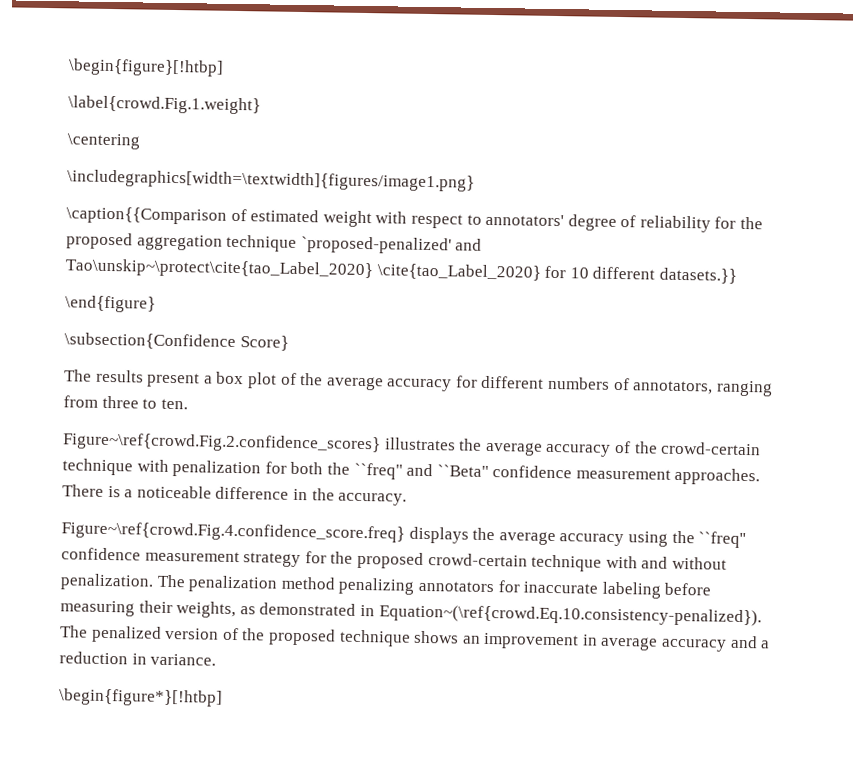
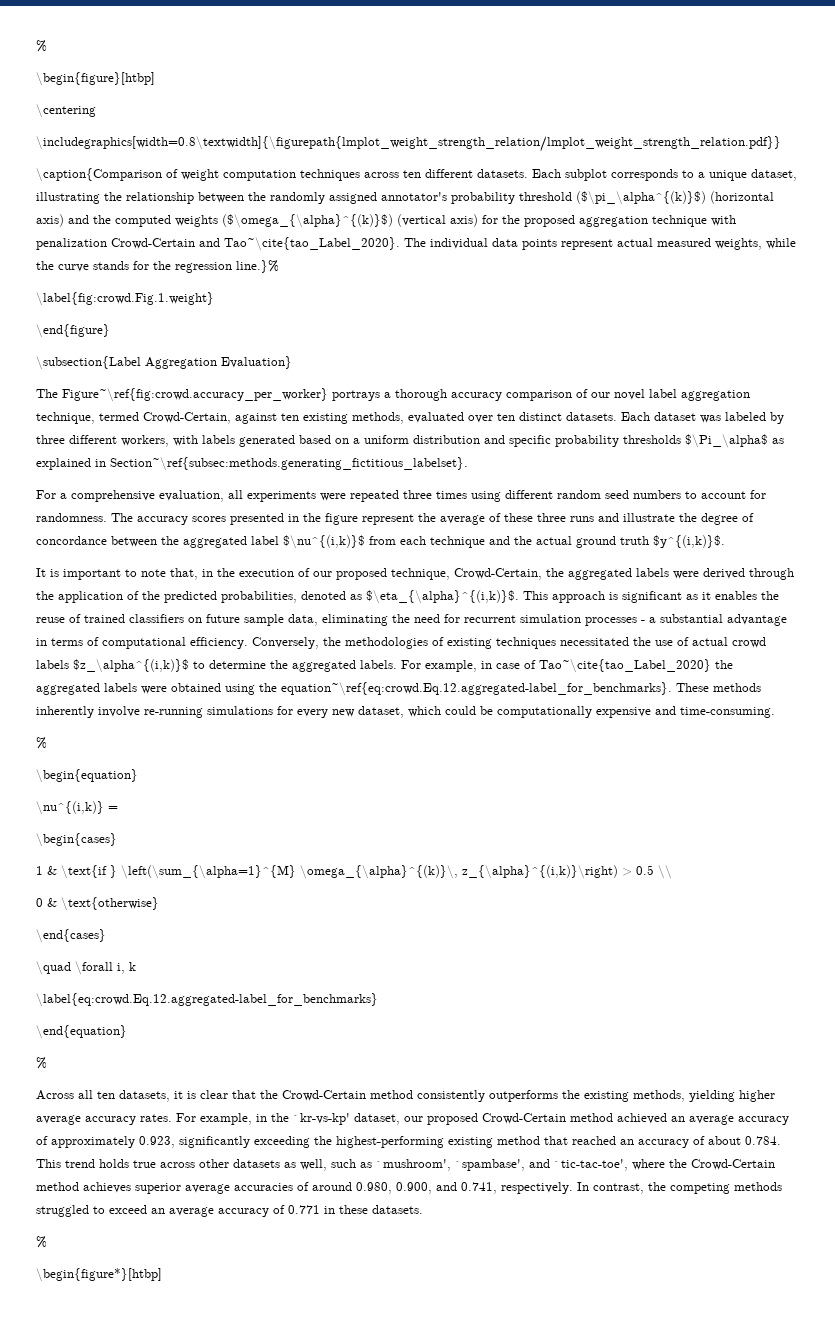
[68,58,224,77] [68,95,261,115] \begin{figure}[!htbp] // \label{crowd.Fig.1.weight} -> [36,40,47,52] [36,72,155,86] % // \begin{figure}[htbp]
[67,169,475,192] [66,206,711,233] \includegraphics[width=\textwidth]{figures/image1.png} // \caption{{Comparison of estimated weight with respect to annotators' degree of reliability -> [36,136,781,152] [36,168,797,182] [36,191,774,205] [36,214,478,228] \includegraphics[width=0.8\textwidth]{\figurepath{lmplot_weight_strength_relation/lmplot_weight_strength_relation.pdf}} // \caption{Comparison of weight computation techniques across ten different datasets. Each subplot corresponds to a unique dataset, illustrating the relationship between the randomly assigned annotator's probability threshold ($\pi_\alpha^{(k)}$) (horizontal axis) and the computed weights ($\omega_{\alpha}^{(k)}$) (vertical axis)
[300,236,483,255] [65,258,737,284] [65,295,156,313] [64,332,289,351] [64,369,773,397] [63,395,188,410] [63,432,762,457] [62,458,761,486] [62,484,408,506] [61,521,747,549] [61,547,727,572] [60,573,712,599] [60,600,762,627] [60,625,771,652] [59,651,217,666] [59,688,223,707] `proposed-penalized' and Tao\unskip~\protect\cite{tao_Label_2020} \cite{tao_Label_2020} for 10 different datasets.}} // \end{figure} // \subsection{Confidence Score} // The results present a box plot of the average accuracy for different numbers of annotators, ranging from three to ten. // Figure~\ref{crowd.Fig.2.confidence_scores} illustrates the average accuracy of the crowd-certain technique with penalization for both the ``freq" and ``Beta" confidence measurement approaches. There is a noticeable difference in the accuracy. // Figure~\ref{crowd.Fig.4.confidence_score.freq} displays the average accuracy using the ``freq'' confidence measurement strategy for the proposed crowd-certain technique with and without penalization. The penalization method penalizing annotators for inaccurate labeling before measuring their weights, as demonstrated in Equation~(\ref{crowd.Eq.10.consistency-penalized}). The penalized version of the proposed technique shows an improvement in average accuracy and a reduction in variance. // \begin{figure*}[!htbp] -> [711,215,736,226] [36,237,796,251] [36,260,279,273] [36,292,214,306] [36,324,110,338] [36,356,292,370] [36,388,750,402] [36,412,784,424] [36,434,784,448] [36,457,468,471] [36,490,766,502] [36,513,754,525] [36,535,725,549] [36,568,794,580] [36,590,779,604] [36,614,787,626] [36,637,766,649] [36,659,733,673] [36,682,761,696] [36,706,775,718] [36,737,47,749] [36,769,138,783] [36,801,118,815] [36,833,117,847] [36,865,672,879] [36,897,159,911] [36,929,106,943] [36,961,136,975] [36,993,378,1007] [36,1025,127,1039] [36,1057,47,1069] [36,1090,775,1102] [36,1113,789,1125] [36,1136,781,1148] [36,1159,775,1171] [36,1182,782,1194] [36,1205,423,1217] [36,1236,47,1248] [36,1268,162,1282] with penalization Crowd-Certain and Tao~\cite{tao_Label_2020}. The individual data points represent actual measured weights, while the curve stands for the regression line.}% // \label{fig:crowd.Fig.1.weight} // \end{figure} // \subsection{Label Aggregation Evaluation} // The Figure~\ref{fig:crowd.accuracy_per_worker} portrays a thorough accuracy comparison of our novel label aggregation technique, termed Crowd-Certain, against ten existing methods, evaluated over ten distinct datasets. Each dataset was labeled by three different workers, with labels generated based on a uniform distribution and specific probability thresholds $\Pi_\alpha$ as explained in Section~\ref{subsec:methods.generating_fictitious_labelset}. // For a comprehensive evaluation, all experiments were repeated three times using different random seed numbers to account for randomness. The accuracy scores presented in the figure represent the average of these three runs and illustrate the degree of concordance between the aggregated label $\nu^{(i,k)}$ from each technique and the actual ground truth $y^{(i,k)}$. // It is important to note that, in the execution of our proposed technique, Crowd-Certain, the aggregated labels were derived through the application of the predicted probabilities, denoted as $\eta_{\alpha}^{(i,k)}$. This approach is significant as it enables the reuse of trained classifiers on future sample data, eliminating the need for recurrent simulation processes - a substantial advantage in terms of computational efficiency. Conversely, the methodologies of existing techniques necessitated the use of actual crowd labels $z_\alpha^{(i,k)}$ to determine the aggregated labels. For example, in case of Tao~\cite{tao_Label_2020} the aggregated labels were obtained using the equation~\ref{eq:crowd.Eq.12.aggregated-label_for_benchmarks}. These methods inherently involve re-running simulations for every new dataset, which could be computationally expensive and time-consuming. // % // \begin{equation} // \nu^{(i,k)} = // \begin{cases} // 1 & \text{if } \left(\sum_{\alpha=1}^{M} \omega_{\alpha}^{(k)}\, z_{\alpha}^{(i,k)}\right) > 0.5 \\ // 0 & \text{otherwise} // \end{cases} // \quad \forall i, k // \label{eq:crowd.Eq.12.aggregated-label_for_benchmarks} // \end{equation} // % // Across all ten datasets, it is clear that the Crowd-Certain method consistently outperforms the existing methods, yielding higher average accuracy rates. For example, in the `kr-vs-kp' dataset, our proposed Crowd-Certain method achieved an average accuracy of approximately 0.923, significantly exceeding the highest-performing existing method that reached an accuracy of about 0.784. This trend holds true across other datasets as well, such as `mushroom', `spambase', and `tic-tac-toe', where the Crowd-Certain method achieves superior average accuracies of around 0.980, 0.900, and 0.741, respectively. In contrast, the competing methods struggled to exceed an average accuracy of 0.771 in these datasets. // % // \begin{figure*}[htbp]

